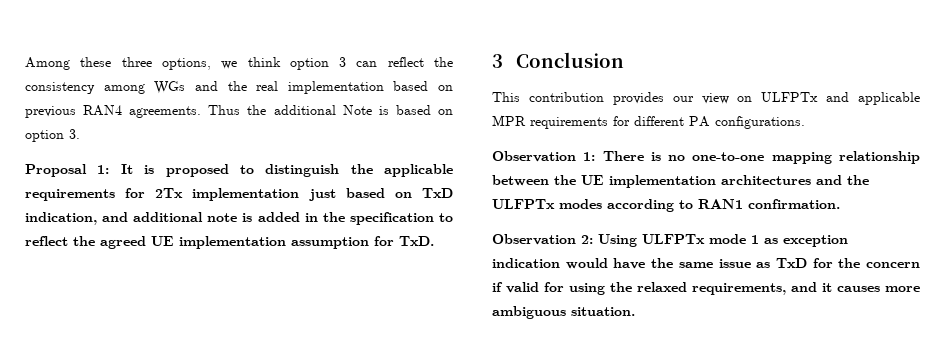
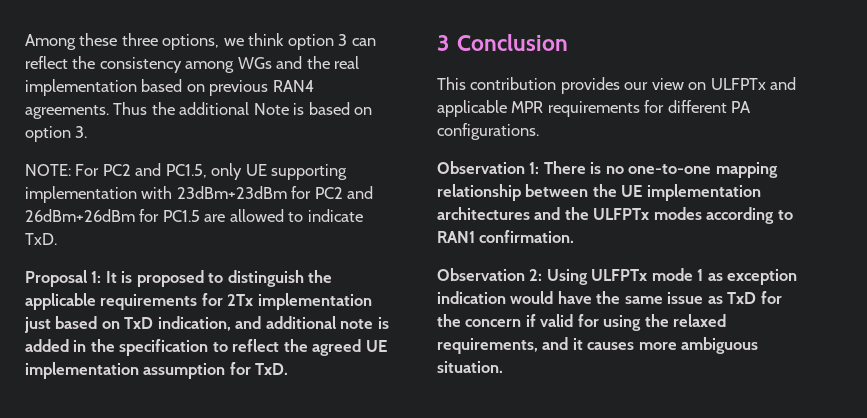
(80, 134) none -> [25,163,348,180] [25,186,374,203] [25,209,363,222] [25,233,57,245] // NOTE: For PC2 and PC1.5, only UE supporting implementation with 23dBm+23dBm for PC2 and 26dBm+26dBm for PC1.5 are allowed to indicate TxD.

